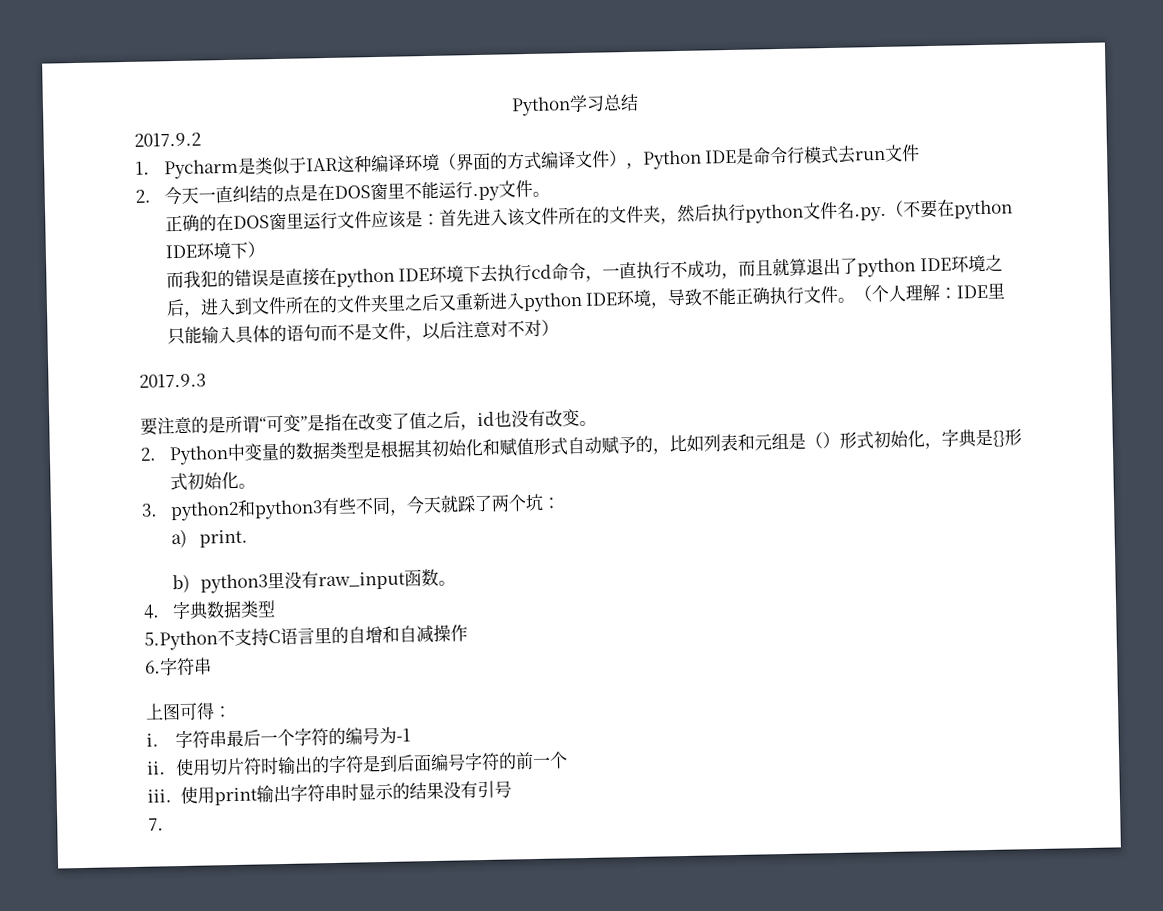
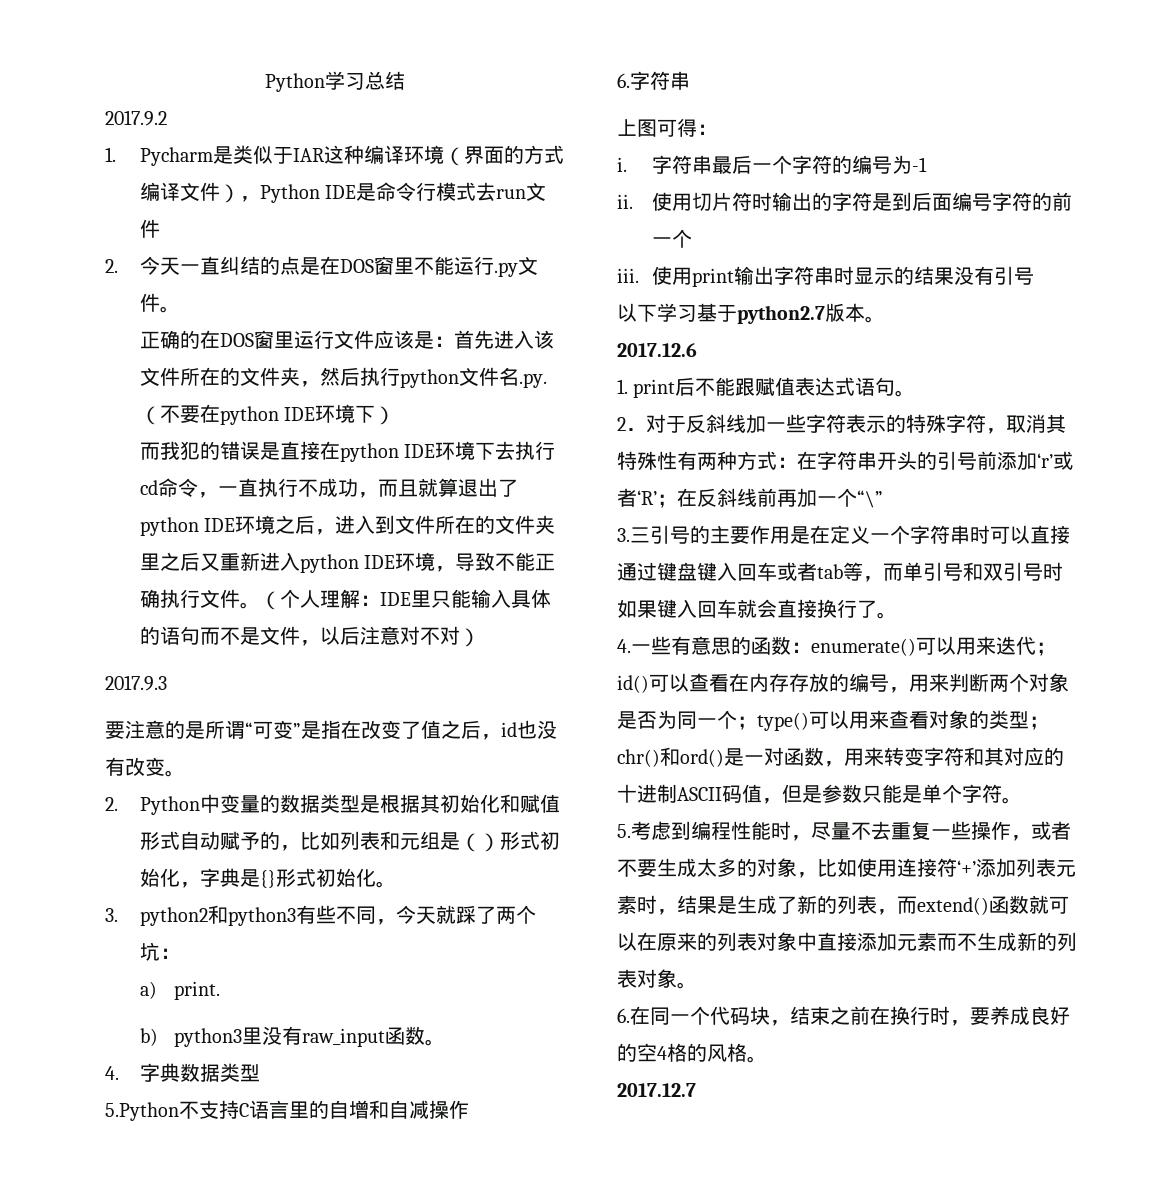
[148,817,164,831] 7. -> [617,303,885,324] [617,343,697,357] [617,377,916,398] [617,414,1066,434] [617,451,1073,471] [617,488,883,508] [617,525,1070,544] [617,562,1063,582] [617,599,897,619] [617,636,1056,656] [617,673,1069,693] [617,710,1049,731] [617,747,1064,767] [617,784,1022,804] [617,821,1071,841] [617,858,1076,878] [617,895,1069,915] [617,932,1077,952] [617,969,697,989] [617,1006,1070,1026] [617,1043,767,1063] [617,1083,696,1097] 以下学习基于python2.7版本。 // 2017.12.6 // 1. print后不能跟赋值表达式语句。 // 2．对于反斜线加一些字符表示的特殊字符，取消其特殊性有两种方式：在字符串开头的引号前添加‘r’或者‘R’；在反斜线前再加一个“\” // 3.三引号的主要作用是在定义一个字符串时可以直接通过键盘键入回车或者tab等，而单引号和双引号时如果键入回车就会直接换行了。 // 4.一些有意思的函数：enumerate()可以用来迭代；id()可以查看在内存存放的编号，用来判断两个对象是否为同一个；type()可以用来查看对象的类型；chr()和ord()是一对函数，用来转变字符和其对应的十进制ASCII码值，但是参数只能是单个字符。 // 5.考虑到编程性能时，尽量不去重复一些操作，或者不要生成太多的对象，比如使用连接符‘+’添加列表元素时，结果是生成了新的列表，而extend()函数就可以在原来的列表对象中直接添加元素而不生成新的列表对象。 // 6.在同一个代码块，结束之前在换行时，要养成良好的空4格的风格。 // 2017.12.7

